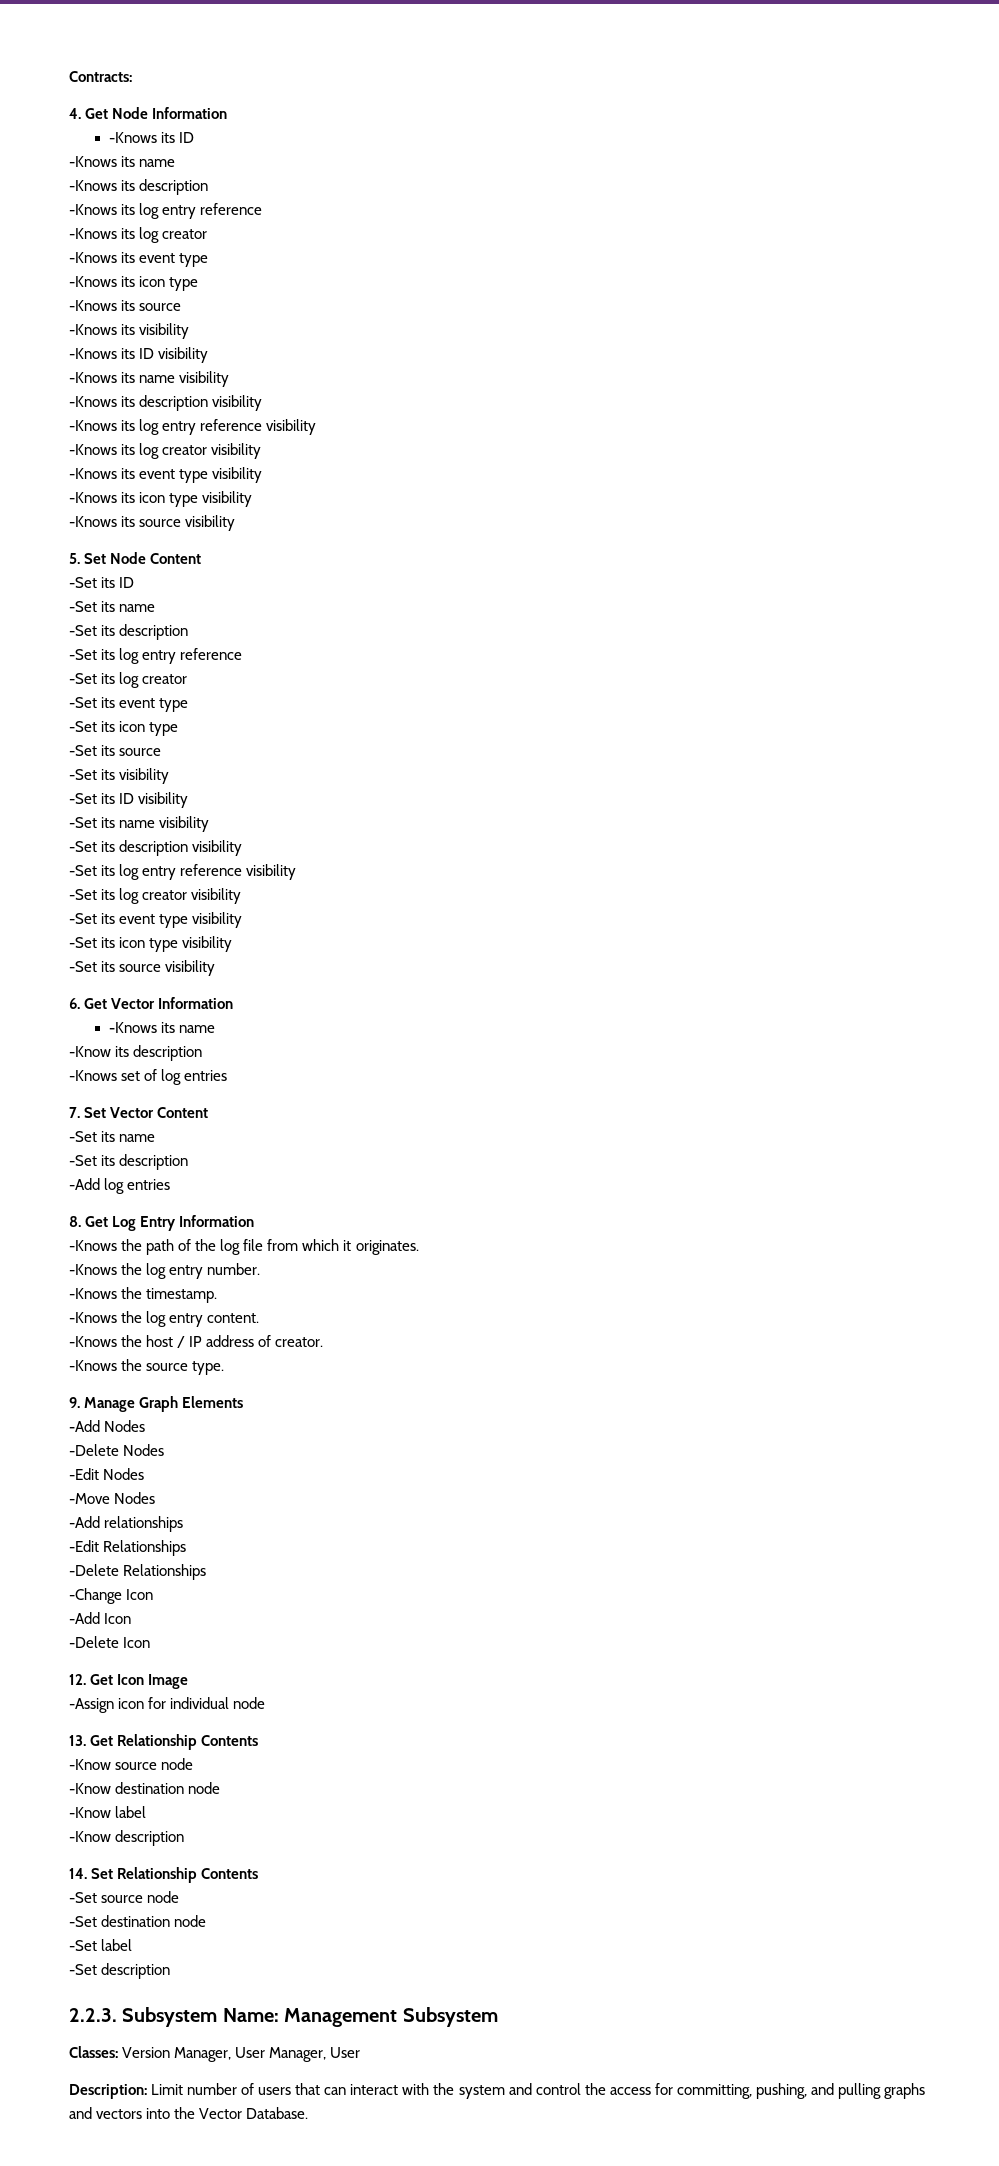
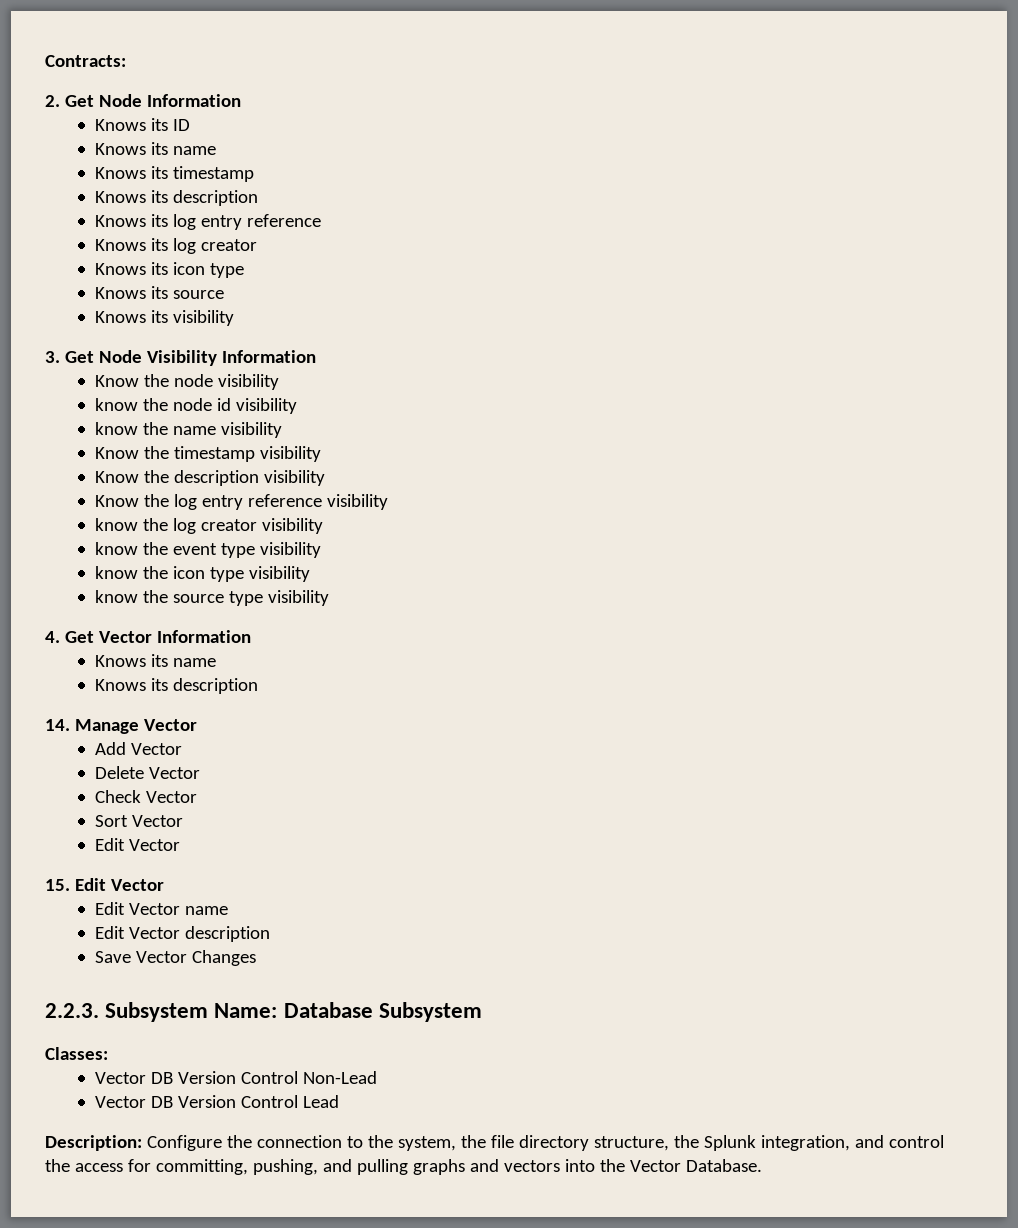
[69,108,81,119] 4. -> [45,95,60,107] 2.
[108,132,194,143] [69,156,176,167] [69,179,209,195] [69,203,263,219] [69,227,208,243] [69,252,209,267] [69,276,199,291] [69,300,182,311] [69,323,190,339] [69,347,209,363] [69,371,230,387] [69,395,263,411] [69,419,317,435] [69,443,262,459] [69,467,263,483] [69,491,253,507] [69,515,236,531] [69,552,202,564] [69,577,135,588] [69,601,156,612] [69,624,189,640] [69,648,243,664] [69,672,188,688] [69,697,189,712] [69,721,179,736] [69,745,162,756] [69,768,170,784] [69,792,189,808] [69,816,210,832] [69,840,243,856] [69,864,297,880] [69,888,242,904] [69,912,243,928] [69,936,233,952] [69,960,216,976] [69,998,80,1009] -Knows its ID // -Knows its name // -Knows its description // -Knows its log entry reference // -Knows its log creator // -Knows its event type // -Knows its icon type // -Knows its source // -Knows its visibility // -Knows its ID visibility // -Knows its name visibility // -Knows its description visibility // -Knows its log entry reference visibility // -Knows its log creator visibility // -Knows its event type visibility // -Knows its icon type visibility // -Knows its source visibility // 5. Set Node Content // -Set its ID // -Set its name // -Set its description // -Set its log entry reference // -Set its log creator // -Set its event type // -Set its icon type // -Set its source // -Set its visibility // -Set its ID visibility // -Set its name visibility // -Set its description visibility // -Set its log entry reference visibility // -Set its log creator visibility // -Set its event type visibility // -Set its icon type visibility // -Set its source visibility // 6. -> [95,118,191,131] [95,142,217,155] [95,166,255,182] [95,190,259,206] [95,214,322,230] [95,238,258,254] [95,262,245,278] [95,286,225,299] [95,310,235,326] [45,350,316,366] [95,374,280,390] [95,398,298,414] [95,422,283,438] [95,446,322,462] [95,470,326,486] [95,494,389,510] [95,518,324,534] [95,542,322,558] [95,566,311,582] [95,590,330,606] [45,631,60,643] Knows its ID // Knows its name // Knows its timestamp // Knows its description // Knows its log entry reference // Knows its log creator // Knows its icon type // Knows its source // Knows its visibility // 3. Get Node Visibility Information // Know the node visibility // know the node id visibility // know the name visibility // Know the timestamp visibility // Know the description visibility // Know the log entry reference visibility // know the log creator visibility // know the event type visibility // know the icon type visibility // know the source type visibility // 4.
[108,1022,215,1033] [69,1045,203,1061] [69,1069,228,1085] [69,1107,209,1118] [69,1131,156,1142] [69,1154,189,1170] [69,1178,171,1194] [69,1215,255,1231] [69,1239,419,1255] [69,1263,261,1279] [69,1287,218,1303] [69,1311,260,1327] [69,1335,324,1348] [69,1359,225,1375] [69,1396,244,1412] [69,1420,146,1432] [69,1444,165,1456] [69,1468,145,1480] [69,1492,156,1504] [69,1516,184,1532] [69,1540,187,1556] [69,1564,207,1580] [69,1588,154,1604] [69,1612,132,1624] [69,1636,151,1648] [69,1674,189,1689] [69,1697,266,1713] [69,1734,259,1750] [69,1758,194,1770] [69,1782,221,1794] [69,1806,147,1818] [69,1830,185,1846] [69,1867,259,1883] [69,1891,180,1903] [69,1915,207,1927] [69,1939,133,1951] [69,1963,171,1979] -Knows its name // -Know its description // -Knows set of log entries // 7. Set Vector Content // -Set its name // -Set its description // -Add log entries // 8. Get Log Entry Information // -Knows the path of the log file from which it originates. // -Knows the log entry number. // -Knows the timestamp. // -Knows the log entry content. // -Knows the host / IP address of creator. // -Knows the source type. // 9. Manage Graph Elements // -Add Nodes // -Delete Nodes // -Edit Nodes // -Move Nodes // -Add relationships // -Edit Relationships // -Delete Relationships // -Change Icon // -Add Icon // -Delete Icon // 12. Get Icon Image // -Assign icon for individual node // 13. Get Relationship Contents // -Know source node // -Know destination node // -Know label // -Know description // 14. Set Relationship Contents // -Set source node // -Set destination node // -Set label // -Set description -> [95,654,217,667] [95,678,259,694] [45,719,197,734] [95,742,183,755] [95,766,201,779] [95,790,198,803] [95,815,184,827] [95,838,181,851] [45,878,164,891] [95,902,229,915] [95,926,271,942] [95,950,257,966] Knows its name // Knows its description // 14. Manage Vector // Add Vector // Delete Vector // Check Vector // Sort Vector // Edit Vector // 15. Edit Vector // Edit Vector name // Edit Vector description // Save Vector Changes
[284,2008,398,2027] Management -> [283,1002,373,1018] Database
[122,2047,361,2062] [69,2083,505,2099] Version Manager, User Manager, User // Description: Limit number of users that can interact with the system -> [95,1071,378,1084] [95,1095,340,1108] [45,1135,850,1151] // Vector DB Version Control Non-Lead // Vector DB Version Control Lead // Description: Configure the connection to the system, the file directory structure, the Splunk integration,

